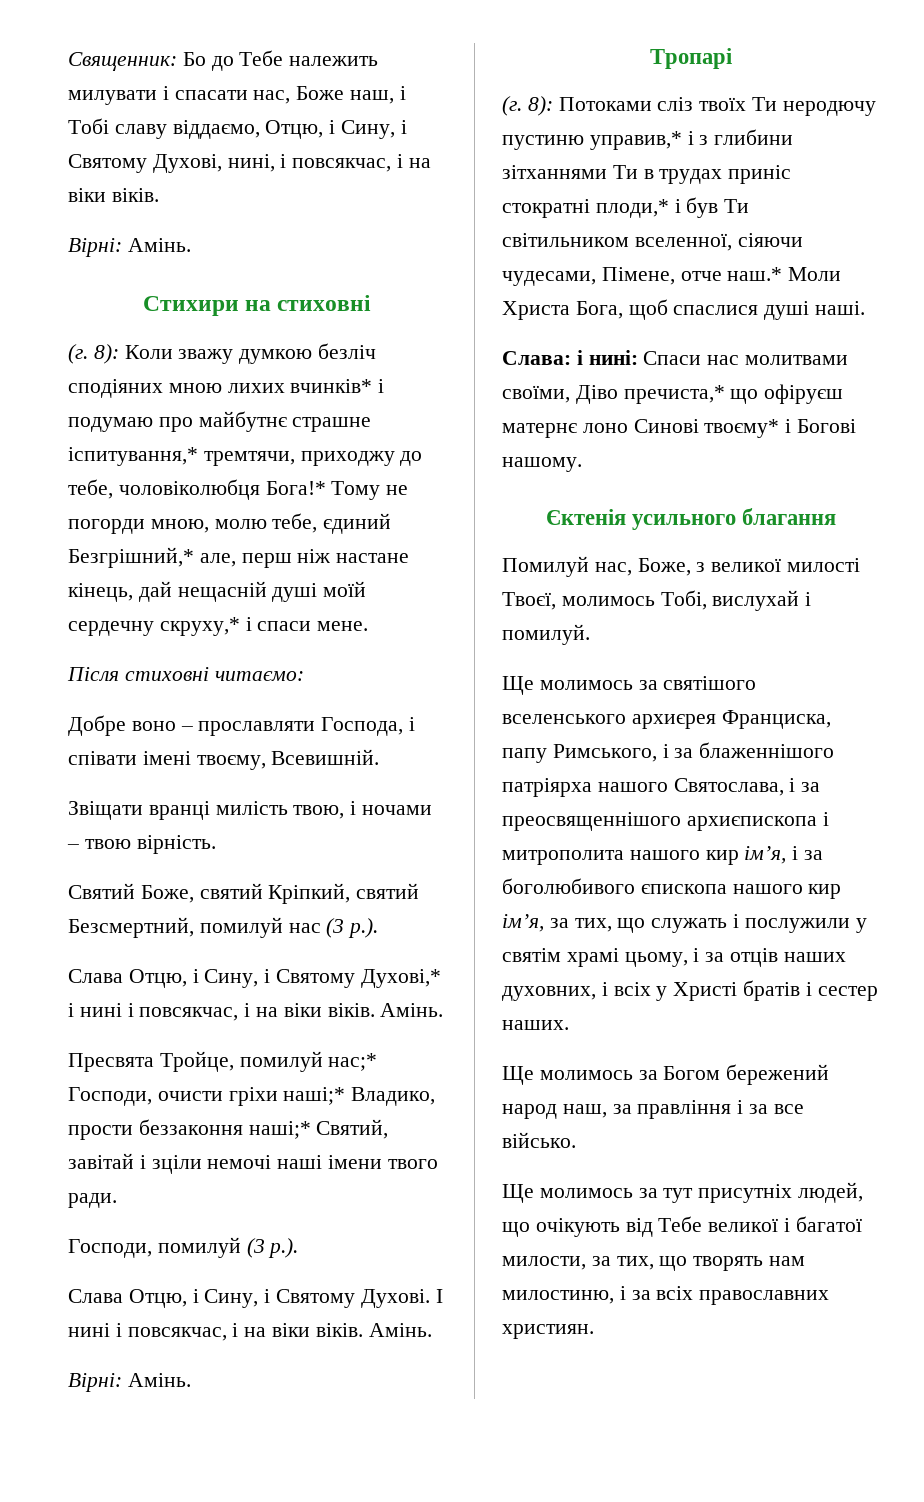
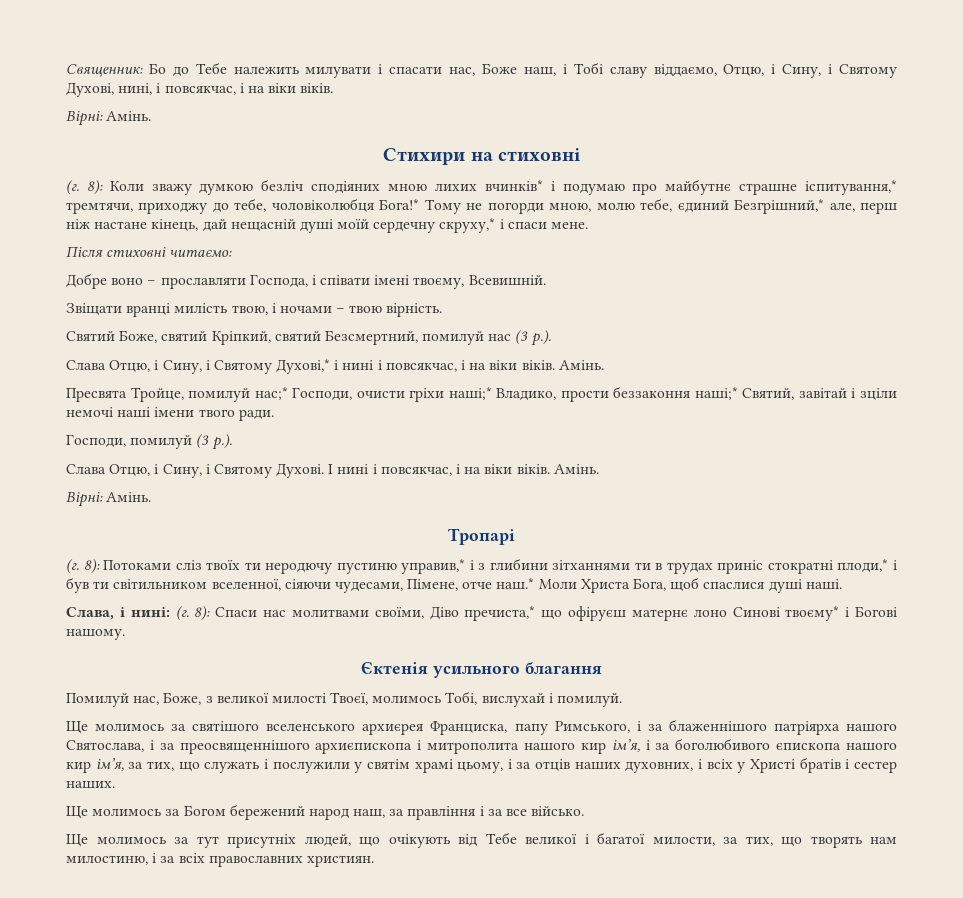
[752,97,778,111] Ти -> [244,562,261,570] ти
[612,165,638,179] Ти -> [634,562,651,570] ти
[724,199,750,213] Ти -> [93,581,110,589] ти
[502,351,571,365] Слава: -> [66,607,114,620] Слава,
(638, 357) none -> [175,606,211,621] (г. 8):

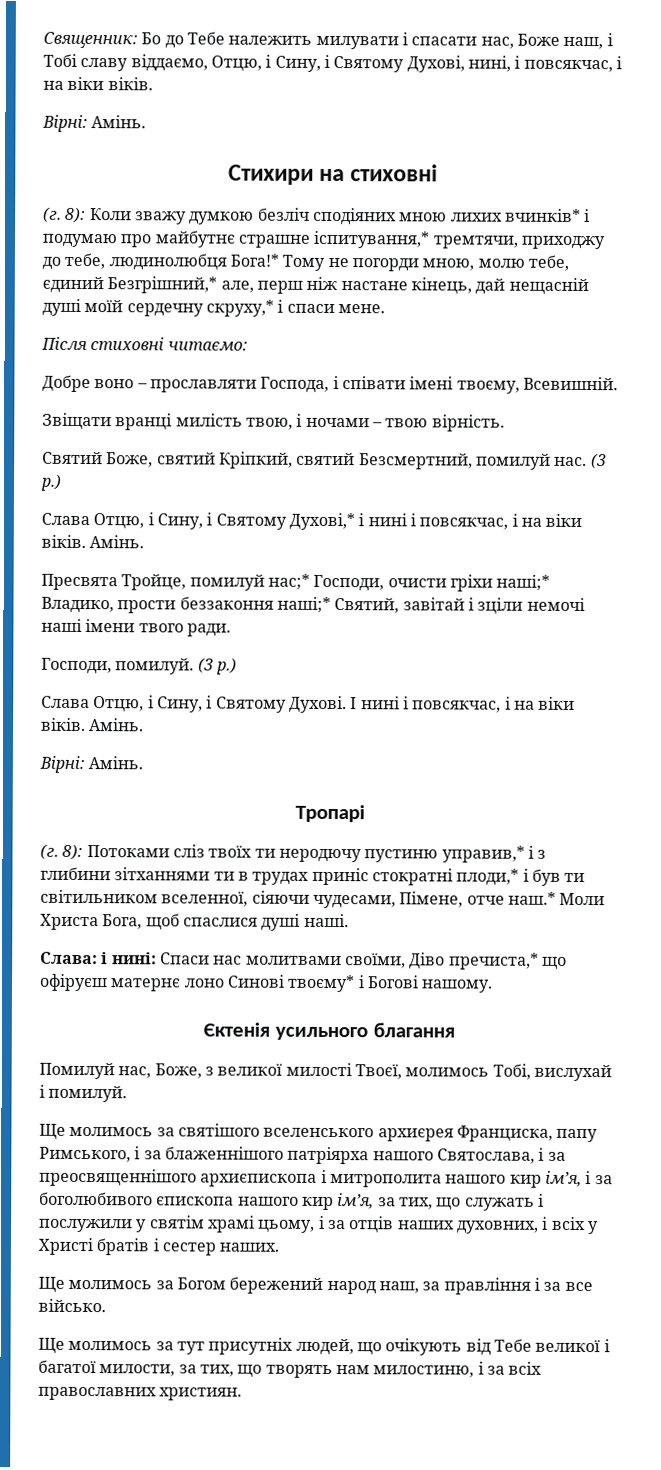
[271,198,374,213] чоловіколюбця -> [108,253,227,271] людинолюбця
[488,330,551,346] нас (3 р.). -> [554,453,607,470] [40,473,62,491] нас. (3 р.)
[130,434,232,450] помилуй (3 р.). -> [115,657,237,675] помилуй. (3 р.)
[66,607,114,620] Слава, -> [40,951,98,965] Слава:
[175,606,211,621] (г. 8): -> (157, 958) none

